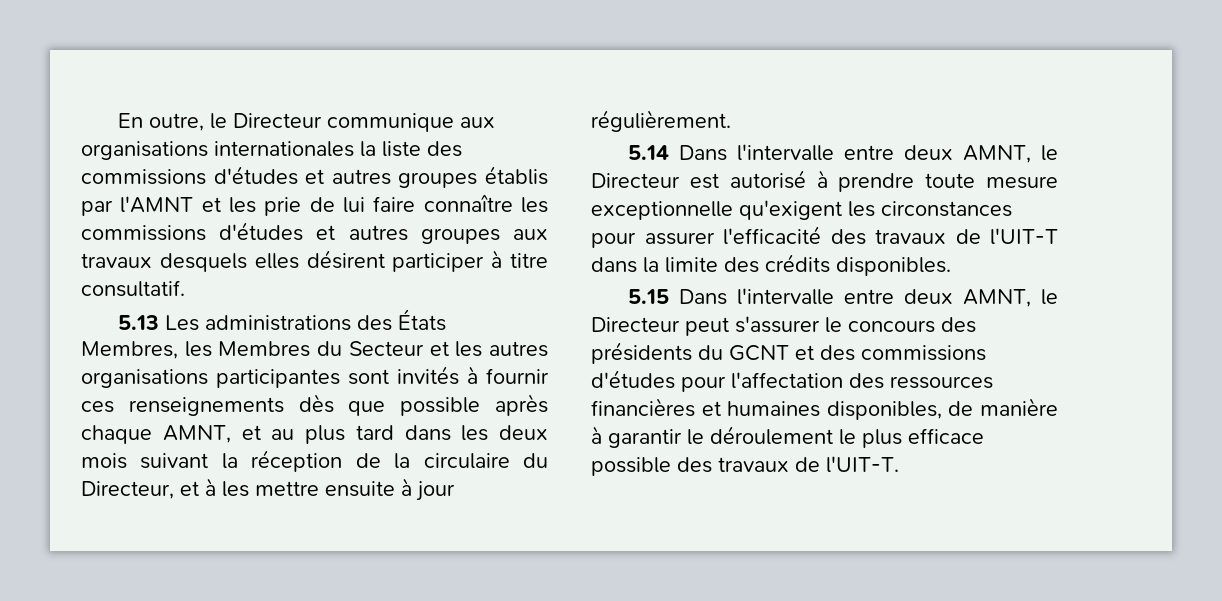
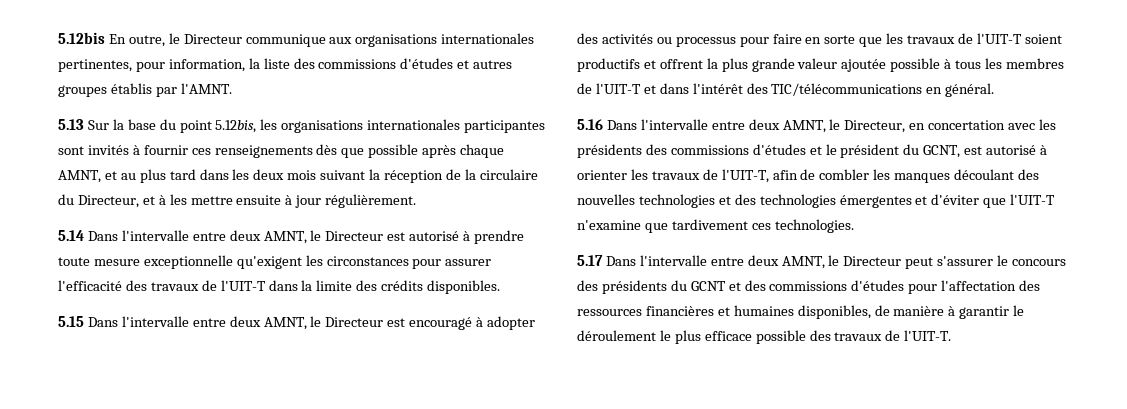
(117, 120) none -> [58,32,105,44] 5.12bis
(354, 149) none -> [58,59,245,72] pertinentes, pour information,
[120,194,548,216] [81,222,548,244] [81,250,548,272] [81,280,185,297] [117,309,446,331] [81,341,548,359] [81,369,208,388] l'AMNT et les prie de lui faire connaître les commissions d'études et autres groupes aux travaux desquels elles désirent participer à titre consultatif. // 5.13 Les administrations des États Membres, les Membres du Secteur et les autres organisations -> [180,83,232,94] [58,119,461,133] l'AMNT. // 5.13 Sur la base du point 5.12bis, les organisations internationales
(680, 324) none -> [387,316,536,330] [577,33,1062,47] [577,58,1064,72] [577,83,995,97] [577,119,1057,133] [577,144,1048,158] [577,169,1040,183] [577,194,1056,208] [577,219,854,233] [577,255,902,269] est encouragé à adopter des activités ou processus pour faire en sorte que les travaux de l'UIT-T soient productifs et offrent la plus grande valeur ajoutée possible à tous les membres de l'UIT-T et dans l'intérêt des TIC/télécommunications en général. // 5.16 Dans l'intervalle entre deux AMNT, le Directeur, en concertation avec les présidents des commissions d'études et le président du GCNT, est autorisé à orienter les travaux de l'UIT-T, afin de combler les manques découlant des nouvelles technologies et des technologies émergentes et d'éviter que l'UIT-T n'examine que tardivement ces technologies. // 5.17 Dans l'intervalle entre deux AMNT, le Directeur

